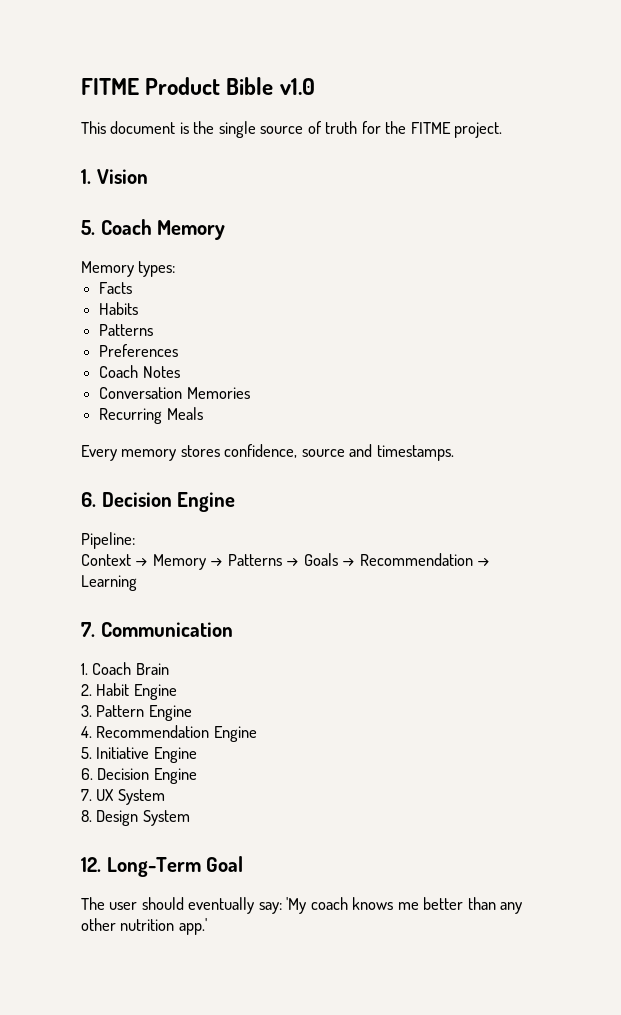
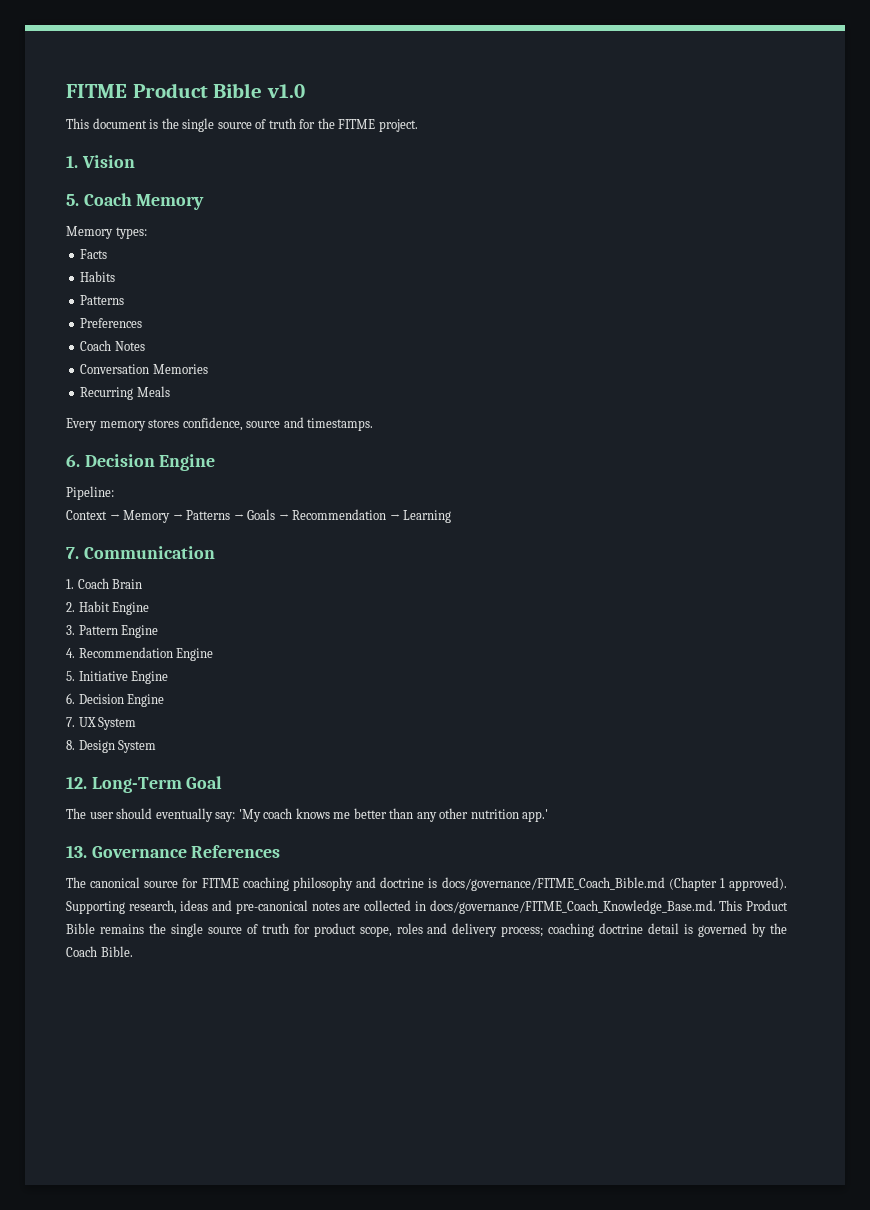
(207, 926) none -> [66,845,281,858] [66,877,787,891] [66,900,789,914] [66,923,788,937] [66,946,133,957] // 13. Governance References // The canonical source for FITME coaching philosophy and doctrine is docs/governance/FITME_Coach_Bible.md (Chapter 1 approved). Supporting research, ideas and pre-canonical notes are collected in docs/governance/FITME_Coach_Knowledge_Base.md. This Product Bible remains the single source of truth for product scope, roles and delivery process; coaching doctrine detail is governed by the Coach Bible.

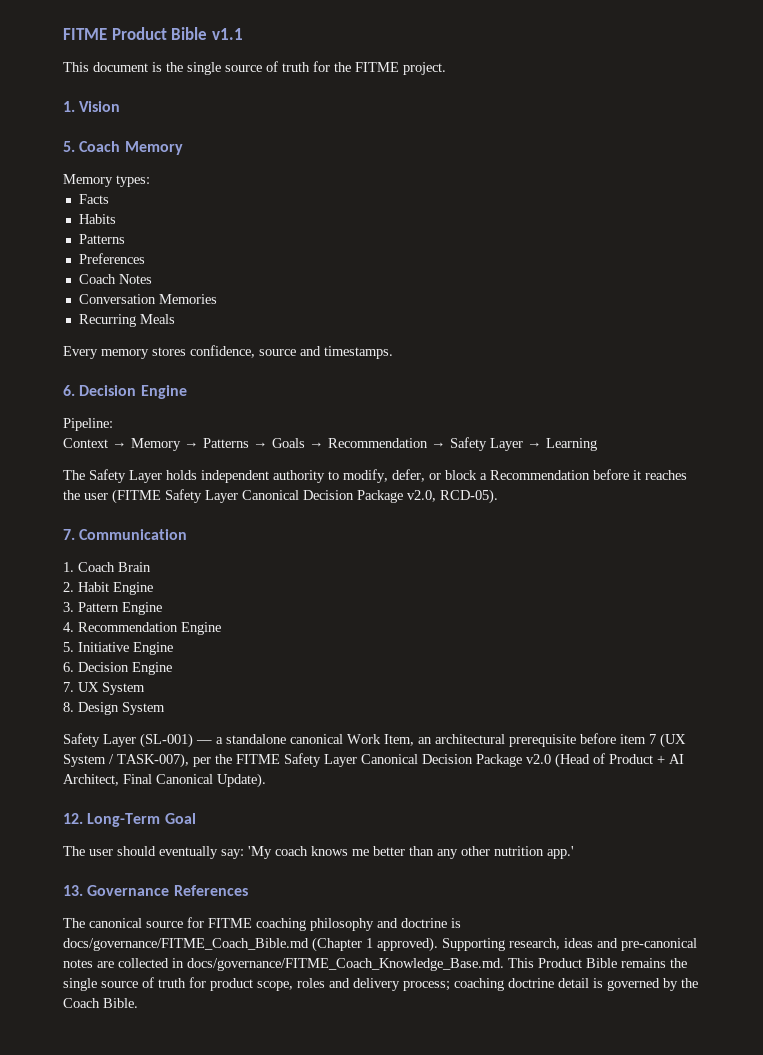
[266,84,305,98] v1.0 -> [211,28,243,40] v1.1
[403,510,452,523] Learning -> [450,437,597,451] [63,469,687,483] [63,489,498,504] Safety Layer → Learning // The Safety Layer holds independent authority to modify, defer, or block a Recommendation before it reaches the user (FITME Safety Layer Canonical Decision Package v2.0, RCD-05).
(157, 746) none -> [63,733,686,748] [63,753,684,768] [63,773,266,788] // Safety Layer (SL-001) — a standalone canonical Work Item, an architectural prerequisite before item 7 (UX System / TASK-007), per the FITME Safety Layer Canonical Decision Package v2.0 (Head of Product + AI Architect, Final Canonical Update).

